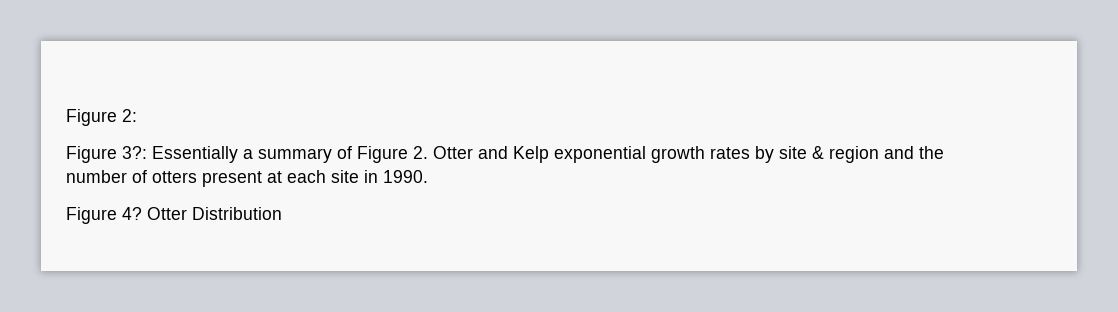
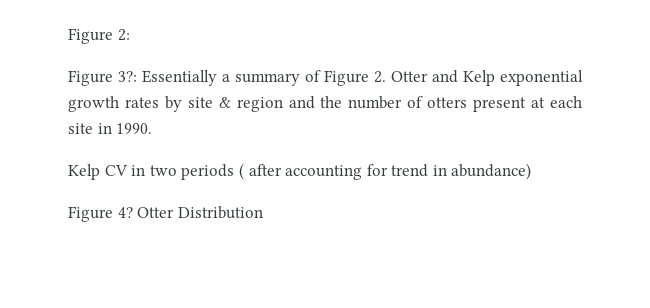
(428, 176) none -> [68,163,532,180] // Kelp CV in two periods ( after accounting for trend in abundance)

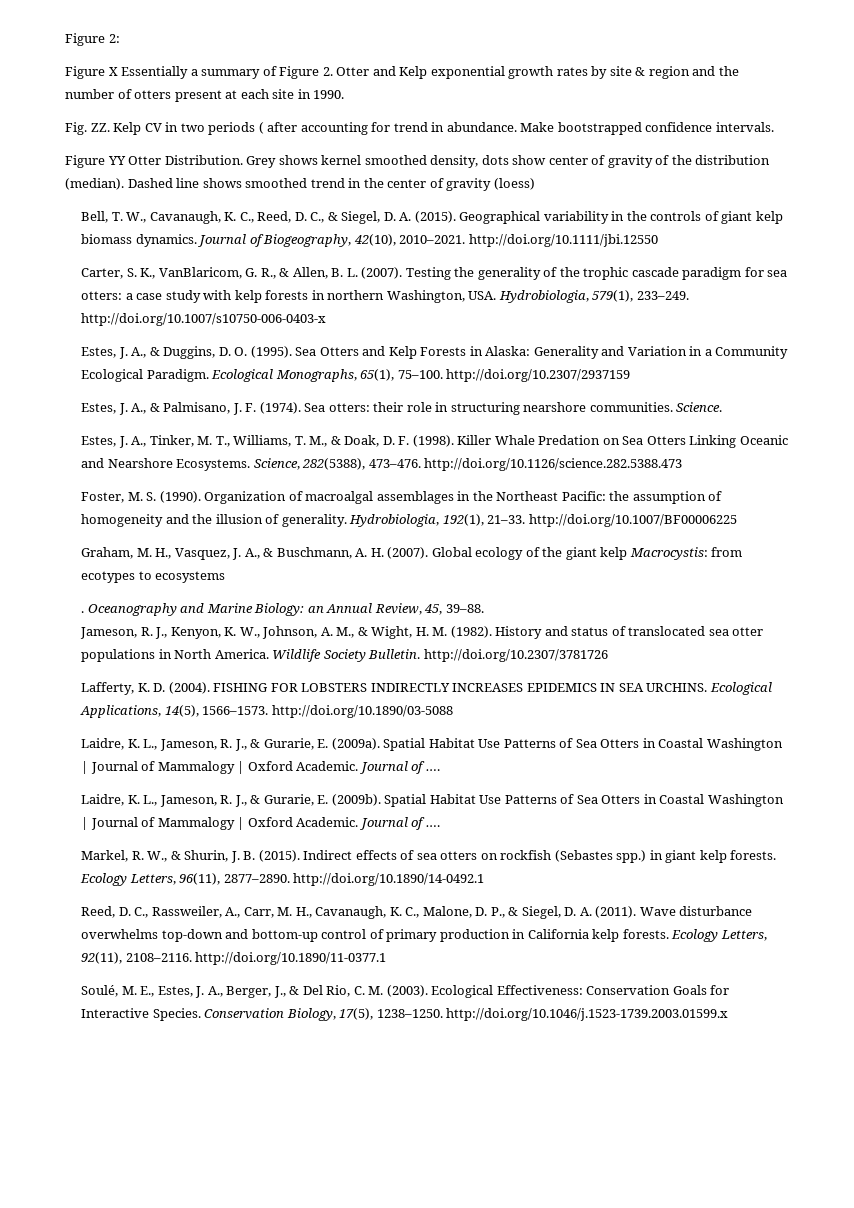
[118,71,137,82] 3?: -> [108,67,118,76] X
(153, 128) none -> [65,122,110,135] Fig. ZZ.
[451,163,532,180] [68,206,263,222] abundance) // Figure 4? Otter Distribution -> [446,122,774,135] [65,155,771,168] [65,178,535,191] [81,211,783,224] [81,234,658,247] [81,267,788,280] [81,290,689,303] [81,313,327,326] [81,346,789,359] [81,369,631,382] [81,402,723,415] [81,435,788,448] [81,458,683,471] [81,491,723,504] [81,514,737,527] [81,547,743,560] [81,571,226,583] [81,603,484,616] [80,626,764,639] [81,649,608,662] [81,682,772,695] [80,705,453,718] [81,738,783,751] [81,761,440,774] [81,794,784,807] [81,817,440,830] [81,850,777,863] [80,873,485,886] [81,906,753,919] [81,929,767,942] [81,952,387,965] [81,985,730,998] [81,1008,729,1021] abundance. Make bootstrapped confidence intervals. // Figure YY Otter Distribution. Grey shows kernel smoothed density, dots show center of gravity of the distribution (median). Dashed line shows smoothed trend in the center of gravity (loess) // Bell, T. W., Cavanaugh, K. C., Reed, D. C., & Siegel, D. A. (2015). Geographical variability in the controls of giant kelp biomass dynamics. Journal of Biogeography, 42(10), 2010–2021. http://doi.org/10.1111/jbi.12550 // Carter, S. K., VanBlaricom, G. R., & Allen, B. L. (2007). Testing the generality of the trophic cascade paradigm for sea otters: a case study with kelp forests in northern Washington, USA. Hydrobiologia, 579(1), 233–249. http://doi.org/10.1007/s10750-006-0403-x // Estes, J. A., & Duggins, D. O. (1995). Sea Otters and Kelp Forests in Alaska: Generality and Variation in a Community Ecological Paradigm. Ecological Monographs, 65(1), 75–100. http://doi.org/10.2307/2937159 // Estes, J. A., & Palmisano, J. F. (1974). Sea otters: their role in structuring nearshore communities. Science. // Estes, J. A., Tinker, M. T., Williams, T. M., & Doak, D. F. (1998). Killer Whale Predation on Sea Otters Linking Oceanic and Nearshore Ecosystems. Science, 282(5388), 473–476. http://doi.org/10.1126/science.282.5388.473 // Foster, M. S. (1990). Organization of macroalgal assemblages in the Northeast Pacific: the assumption of homogeneity and the illusion of generality. Hydrobiologia, 192(1), 21–33. http://doi.org/10.1007/BF00006225 // Graham, M. H., Vasquez, J. A., & Buschmann, A. H. (2007). Global ecology of the giant kelp Macrocystis: from ecotypes to ecosystems // . Oceanography and Marine Biology: an Annual Review, 45, 39–88. // Jameson, R. J., Kenyon, K. W., Johnson, A. M., & Wight, H. M. (1982). History and status of translocated sea otter populations in North America. Wildlife Society Bulletin. http://doi.org/10.2307/3781726 // Lafferty, K. D. (2004). FISHING FOR LOBSTERS INDIRECTLY INCREASES EPIDEMICS IN SEA URCHINS. Ecological Applications, 14(5), 1566–1573. http://doi.org/10.1890/03-5088 // Laidre, K. L., Jameson, R. J., & Gurarie, E. (2009a). Spatial Habitat Use Patterns of Sea Otters in Coastal Washington | Journal of Mammalogy | Oxford Academic. Journal of …. // Laidre, K. L., Jameson, R. J., & Gurarie, E. (2009b). Spatial Habitat Use Patterns of Sea Otters in Coastal Washington | Journal of Mammalogy | Oxford Academic. Journal of …. // Markel, R. W., & Shurin, J. B. (2015). Indirect effects of sea otters on rockfish (Sebastes spp.) in giant kelp forests. Ecology Letters, 96(11), 2877–2890. http://doi.org/10.1890/14-0492.1 // Reed, D. C., Rassweiler, A., Carr, M. H., Cavanaugh, K. C., Malone, D. P., & Siegel, D. A. (2011). Wave disturbance overwhelms top‐down and bottom‐up control of primary production in California kelp forests. Ecology Letters, 92(11), 2108–2116. http://doi.org/10.1890/11-0377.1 // Soulé, M. E., Estes, J. A., Berger, J., & Del Rio, C. M. (2003). Ecological Effectiveness: Conservation Goals for Interactive Species. Conservation Biology, 17(5), 1238–1250. http://doi.org/10.1046/j.1523-1739.2003.01599.x

